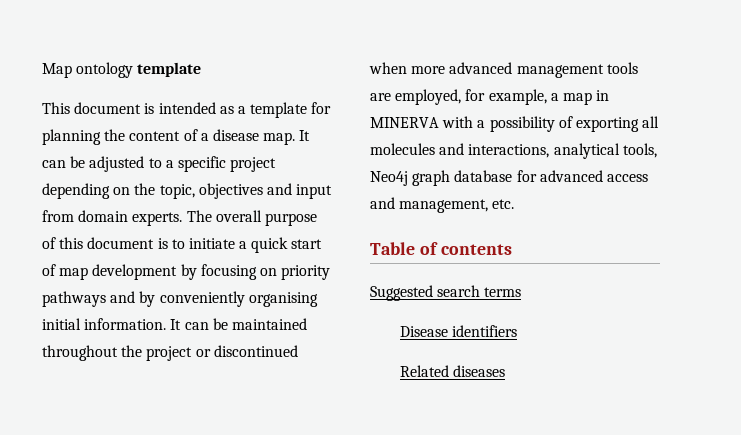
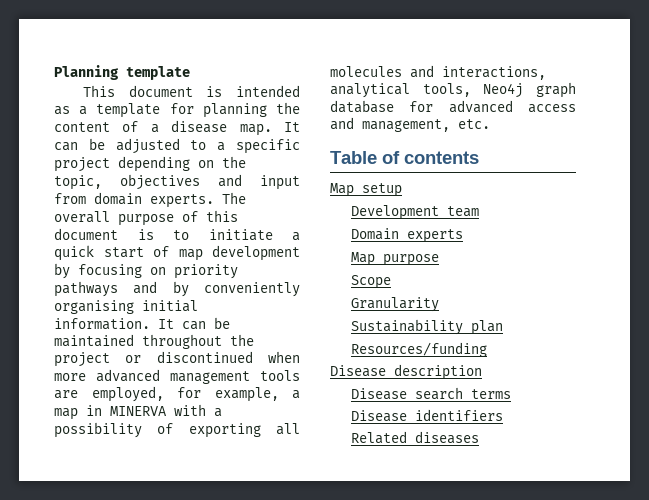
[42,62,134,78] Map ontology -> [54,65,119,80] Planning
[370,285,433,301] Suggested -> [330,183,402,197] [351,205,480,220] [351,228,464,243] [351,252,440,266] [351,275,392,289] [351,297,440,312] [351,319,504,335] [351,342,488,357] [330,364,482,380] [351,388,408,400] Map setup // Development team // Domain experts // Map purpose // Scope // Granularity // Sustainability plan // Resources/funding // Disease description // Disease

